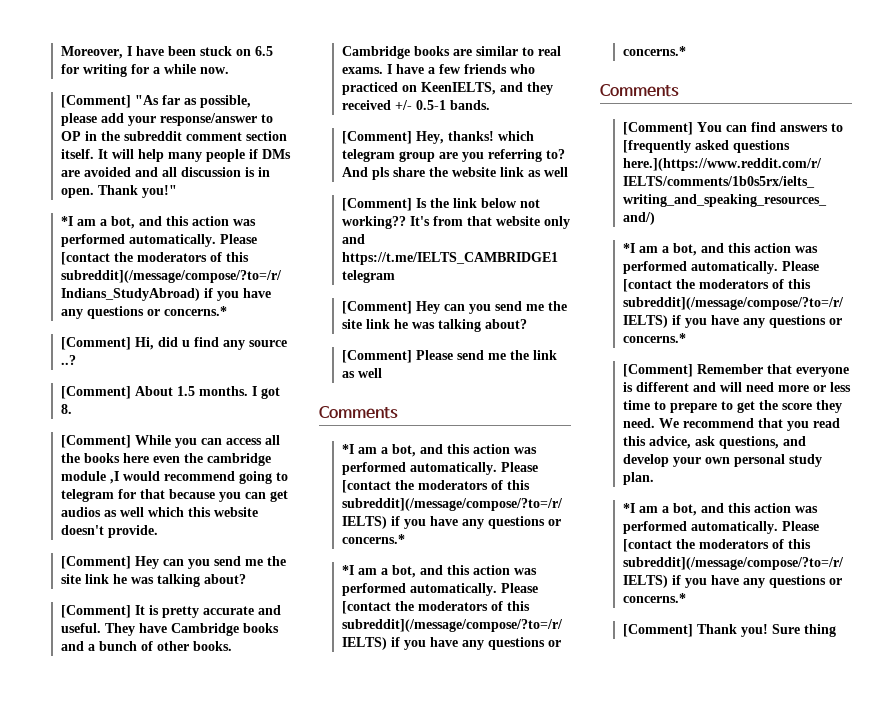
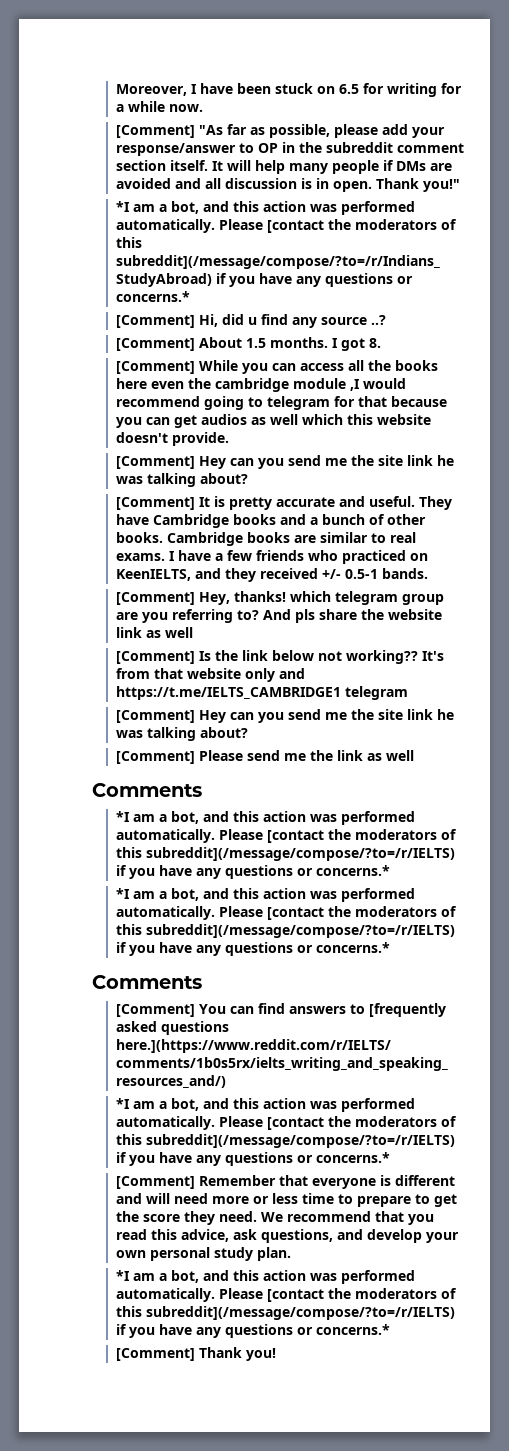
[771,624,836,637] Sure thing -> (276, 1354) none

